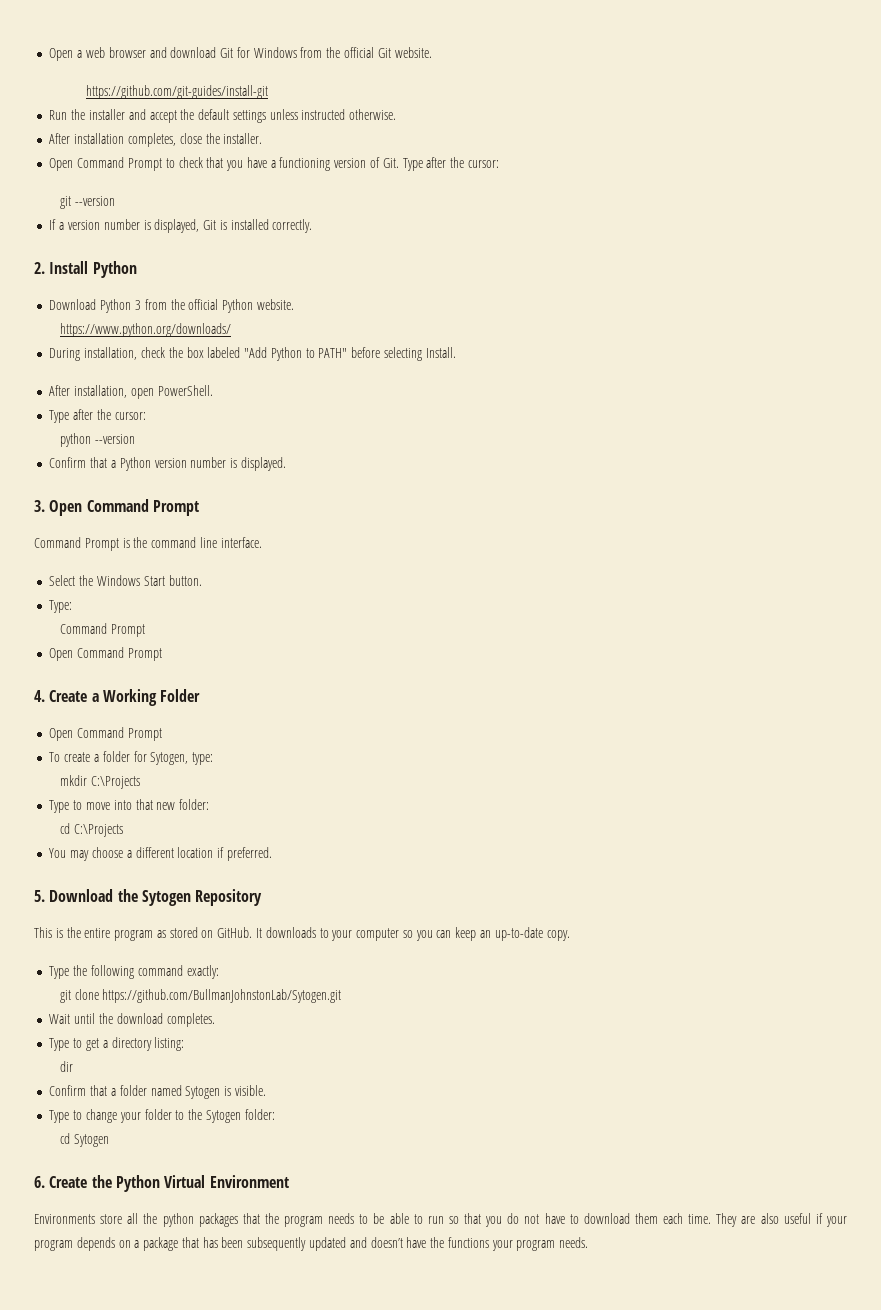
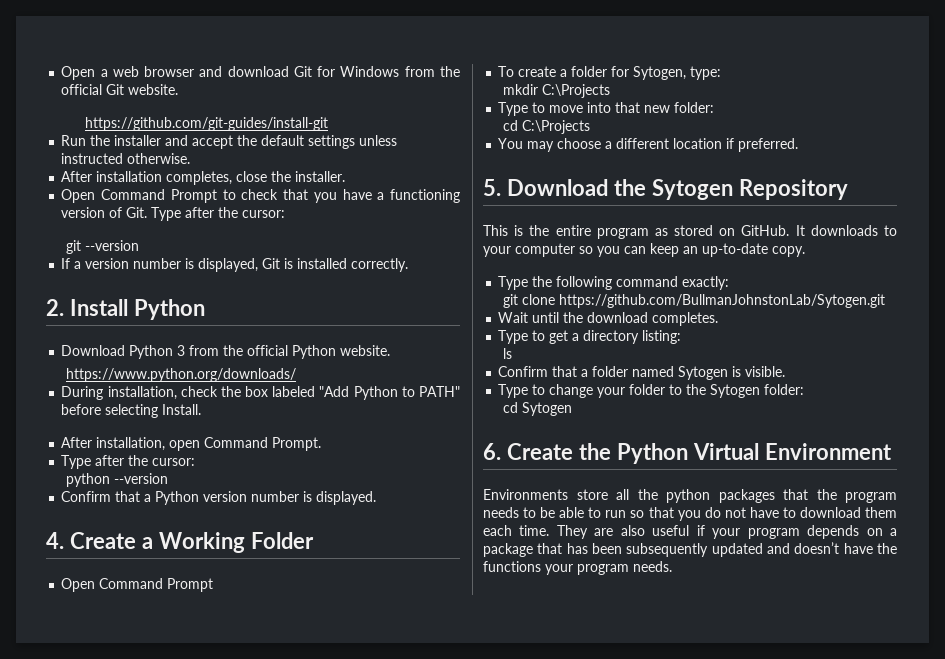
[157,385,213,396] PowerShell. -> [204,437,322,451] Command Prompt.
[34,499,199,516] [34,537,262,551] [49,575,202,586] [49,600,73,613] [59,623,145,637] [49,647,162,661] // 3. Open Command Prompt // Command Prompt is the command line interface. // Select the Windows Start button. // Type: // Command Prompt // Open Command Prompt -> (377, 498) none
[59,1061,73,1072] dir -> [502,348,512,359] ls

